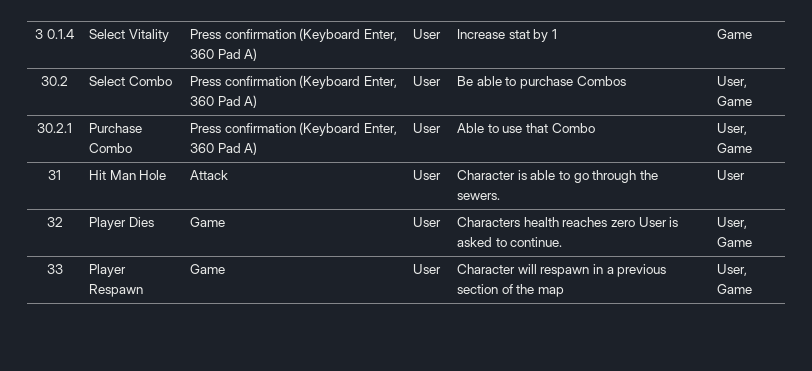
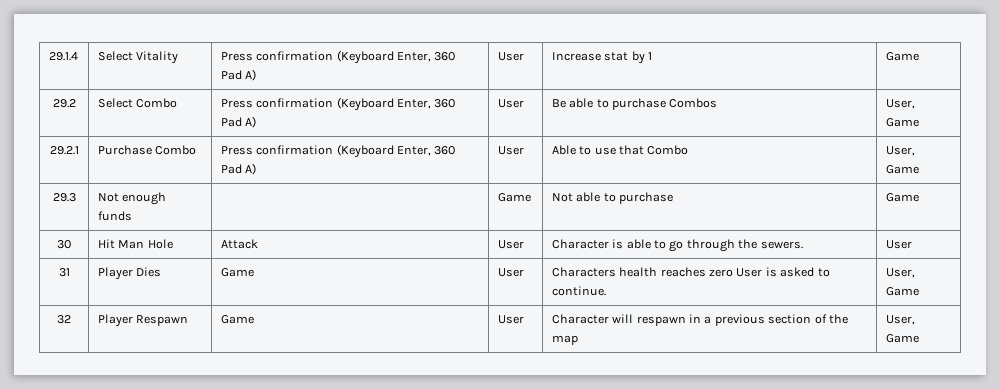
[34,29,74,39] 3 0.1.4 -> [48,52,78,61] 29.1.4
[41,76,68,86] 30.2 -> [52,99,76,108] 29.2
[37,123,72,133] 30.2.1 -> [49,146,79,155] 29.2.1
[48,170,61,180] 31 -> [52,193,76,202] [97,192,167,205] [97,211,132,221] [497,193,531,202] [551,192,674,204] [885,193,919,202] [57,240,71,249] 29.3 | Not enough funds | | Game | Not able to purchase | Game // 30
[46,217,63,227] 32 -> [58,268,70,277] 31
[46,264,63,274] 33 -> [57,315,71,324] 32

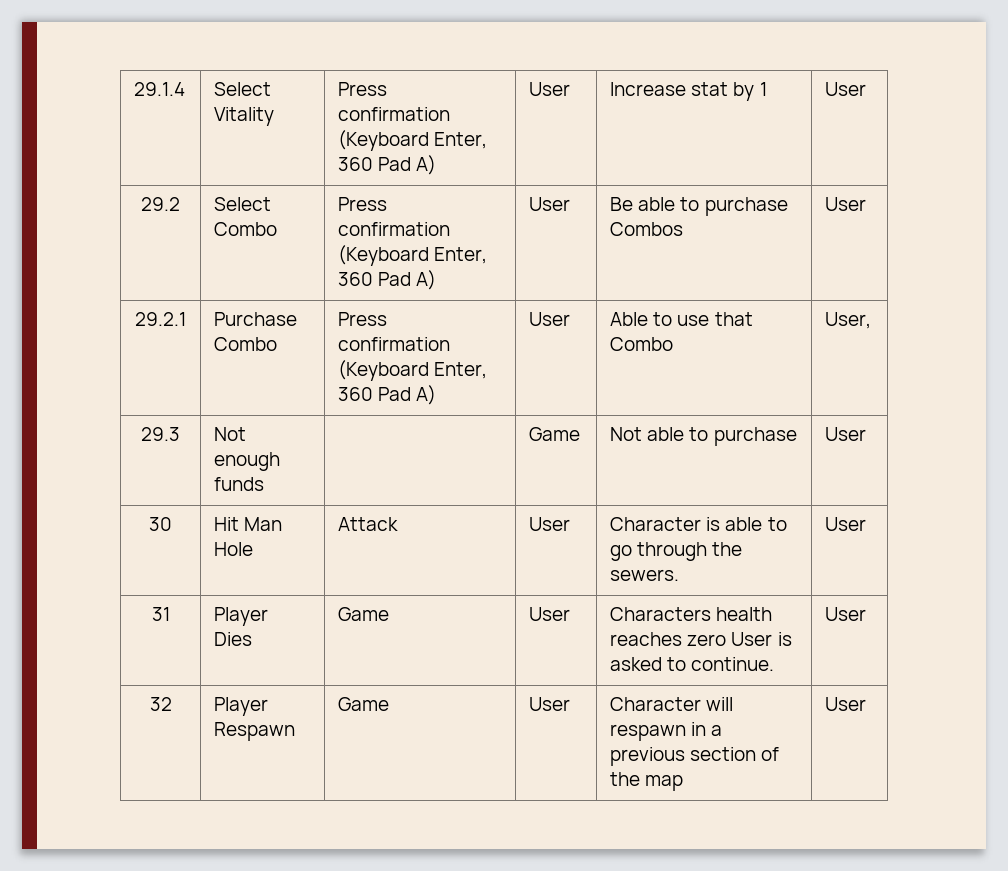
[885,52,919,61] Game -> [825,82,867,96] User
[885,99,915,109] [885,118,919,127] User, Game -> [825,197,867,211] User
[885,165,919,174] Game -> (872, 320) none
[885,193,919,202] Game -> [825,427,867,441] User
[885,268,915,278] [885,287,919,296] User, Game -> [825,607,867,621] User
[885,315,915,325] [885,334,919,343] User, Game -> [825,697,867,711] User

